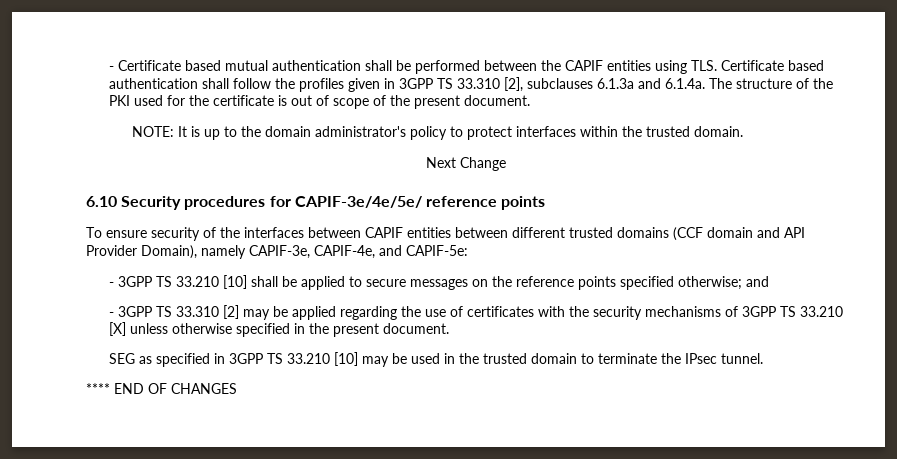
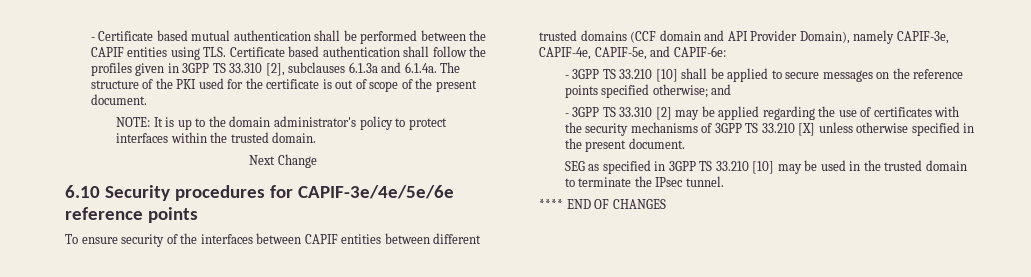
[294,196,422,208] CAPIF-3e/4e/5e/ -> [297,185,454,199] CAPIF-3e/4e/5e/6e
[379,245,468,256] and CAPIF-5e: -> [594,46,726,60] CAPIF-5e, and CAPIF-6e:

